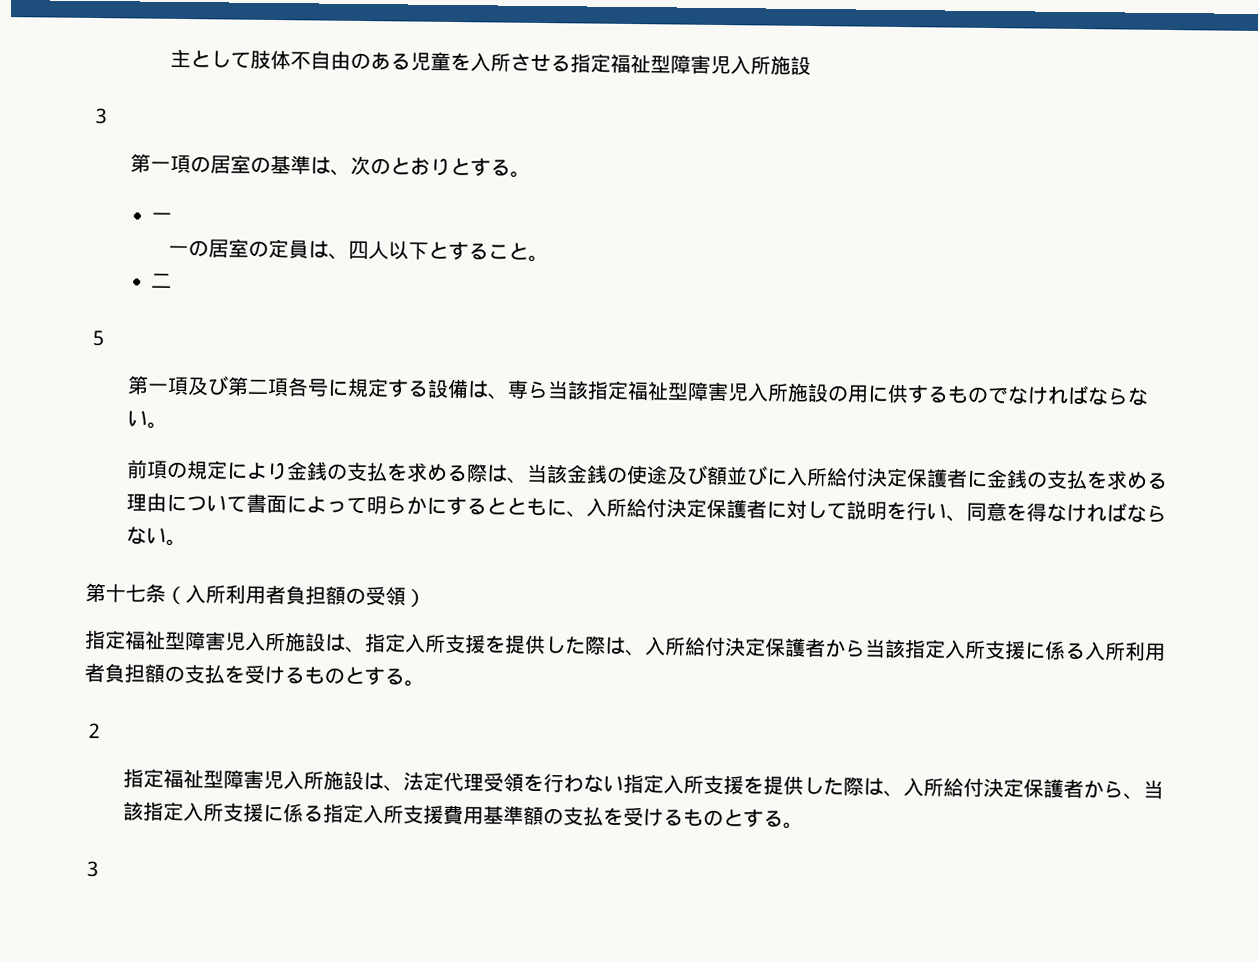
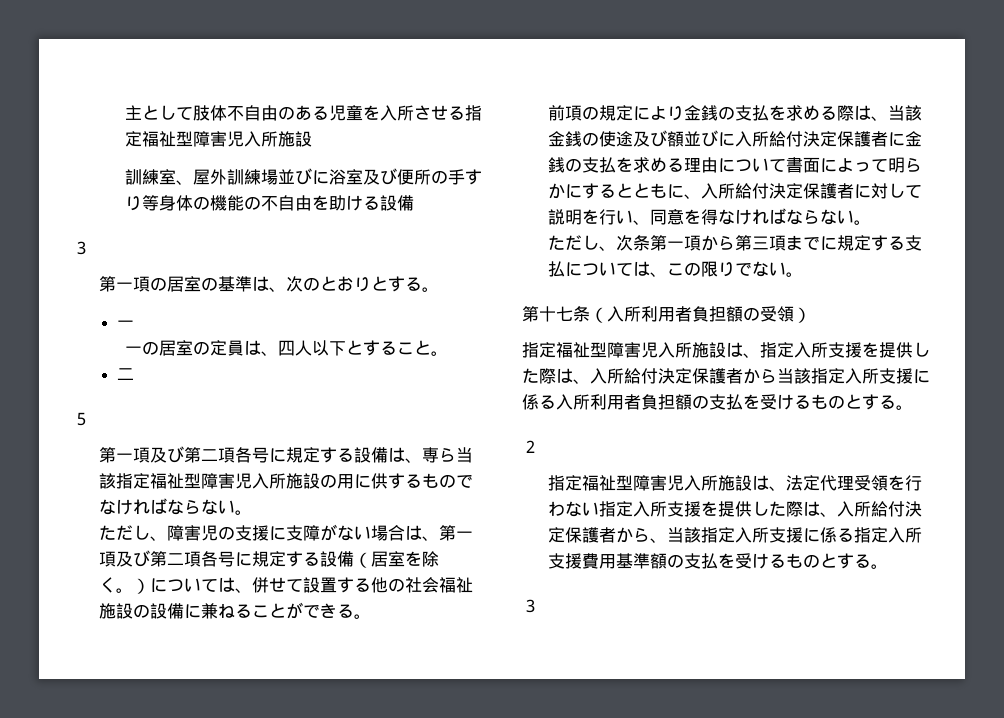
(812, 65) none -> [124,168,482,185] [124,195,414,211] // 訓練室、屋外訓練場並びに浴室及び便所の手すり等身体の機能の不自由を助ける設備
(168, 425) none -> [98,524,473,541] [98,550,439,568] [98,577,473,594] [98,602,371,619] // ただし、障害児の支援に支障がない場合は、第一項及び第二項各号に規定する設備（居室を除く。）については、併せて設置する他の社会福祉施設の設備に兼ねることができる。
(187, 542) none -> [547,235,922,251] [547,261,803,277] // ただし、次条第一項から第三項までに規定する支払については、この限りでない。

